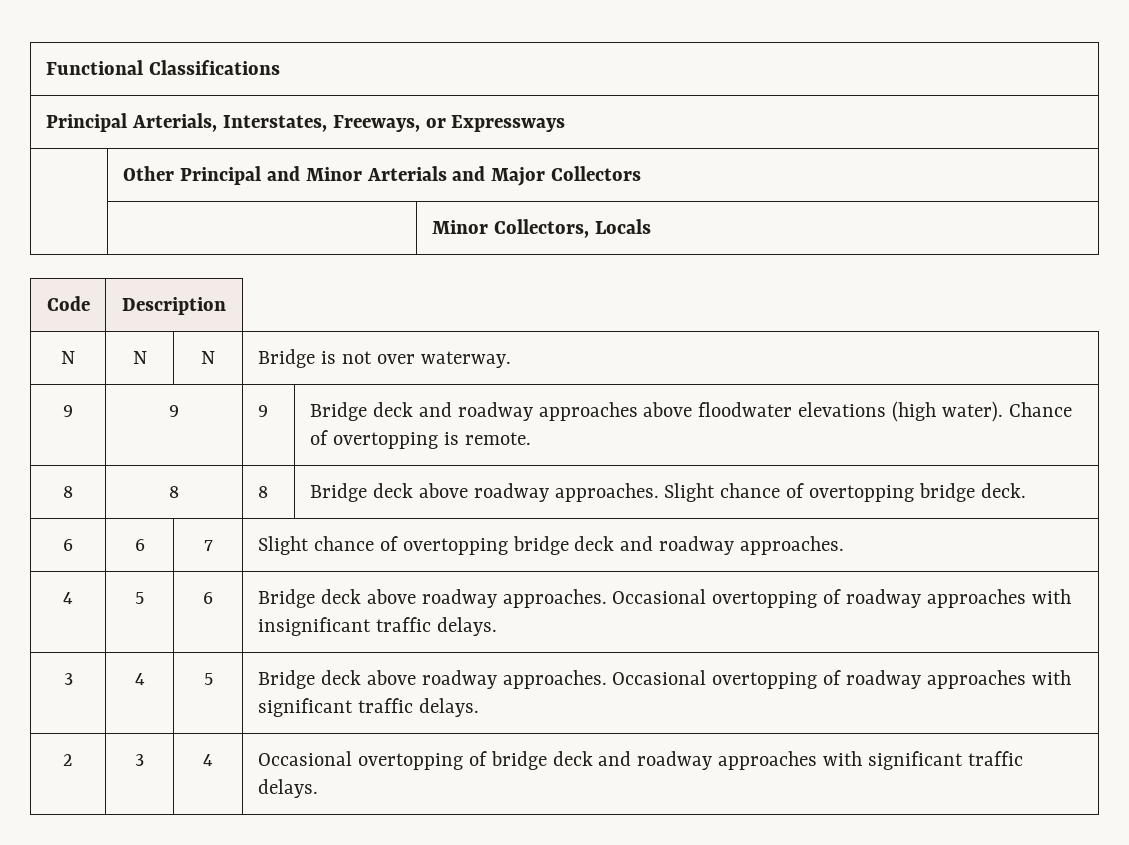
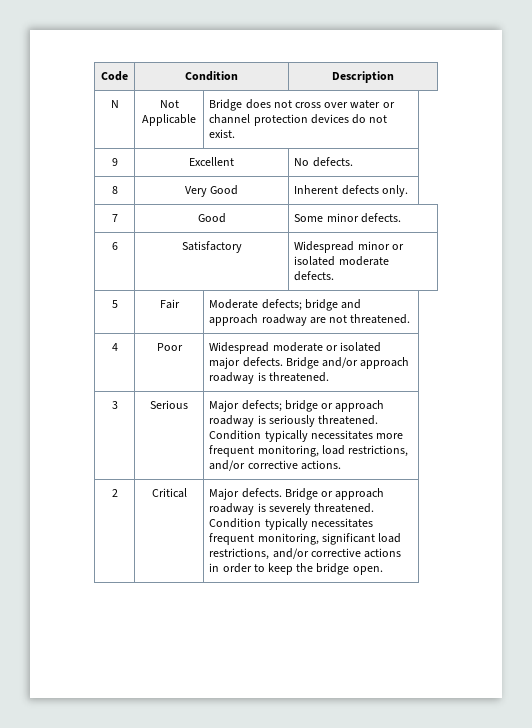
[45,60,280,75] [45,113,566,132] [122,166,642,186] [431,219,651,238] [46,296,90,311] Functional Classifications // Principal Arterials, Interstates, Freeways, or Expressways // | Other Principal and Minor Arterials and Major Collectors // | | Minor Collectors, Locals // Code -> [101,71,128,81] [185,71,238,81] Code | Condition
[132,351,147,364] [201,351,215,364] [257,349,511,368] [63,405,73,417] [169,405,179,417] [257,405,268,417] [309,401,1073,422] [309,430,531,449] [63,486,73,498] [169,486,179,498] [257,486,268,498] [309,483,1027,502] [63,539,73,551] [134,539,145,551] [203,540,213,551] [257,536,845,555] [63,592,73,604] [135,592,144,604] [203,592,213,604] [257,589,1072,608] [257,617,497,636] [63,673,73,685] [134,673,145,685] [203,673,213,685] [257,670,1072,689] [257,698,479,717] [63,754,73,766] [135,754,144,766] [203,754,213,766] [257,751,1024,770] [257,779,318,798] N | N | Bridge is not over waterway. // 9 | 9 | 9 | Bridge deck and roadway approaches above floodwater elevations (high water). Chance of overtopping is remote. // 8 | 8 | 8 | Bridge deck above roadway approaches. Slight chance of overtopping bridge deck. // 6 | 6 | 7 | Slight chance of overtopping bridge deck and roadway approaches. // 4 | 5 | 6 | Bridge deck above roadway approaches. Occasional overtopping of roadway approaches with insignificant traffic delays. // 3 | 4 | 5 | Bridge deck above roadway approaches. Occasional overtopping of roadway approaches with significant traffic delays. // 2 | 3 | 4 | Occasional overtopping of bridge deck and roadway approaches with significant traffic delays. -> [159,100,179,108] [142,114,196,126] [209,99,395,111] [209,114,388,126] [209,129,236,138] [111,158,118,166] [189,157,234,166] [294,157,353,167] [111,186,118,194] [184,185,239,197] [294,185,408,197] [111,214,118,222] [197,213,226,223] [294,213,401,223] [111,242,118,250] [181,241,242,253] [294,241,404,253] [294,256,389,266] [294,271,335,281] [111,300,118,308] [159,299,180,309] [209,299,362,311] [209,314,411,326] [111,343,118,351] [156,343,183,351] [209,342,382,354] [209,357,410,369] [209,372,329,384] [111,401,118,409] [150,400,188,409] [209,400,385,412] [209,415,379,427] [209,430,404,442] [209,445,409,457] [209,460,341,471] [111,489,118,497] [151,488,187,498] [209,488,385,500] [209,503,375,515] [209,518,373,530] [209,533,402,545] [209,548,402,560] [209,563,383,575] Not Applicable | Bridge does not cross over water or channel protection devices do not exist. // 9 | Excellent | No defects. // 8 | Very Good | Inherent defects only. // 7 | Good | Some minor defects. // 6 | Satisfactory | Widespread minor or isolated moderate defects. // 5 | Fair | Moderate defects; bridge and approach roadway are not threatened. // 4 | Poor | Widespread moderate or isolated major defects. Bridge and/or approach roadway is threatened. // 3 | Serious | Major defects; bridge or approach roadway is seriously threatened. Condition typically necessitates more frequent monitoring, load restrictions, and/or corrective actions. // 2 | Critical | Major defects. Bridge or approach roadway is severely threatened. Condition typically necessitates frequent monitoring, significant load restrictions, and/or corrective actions in order to keep the bridge open.

